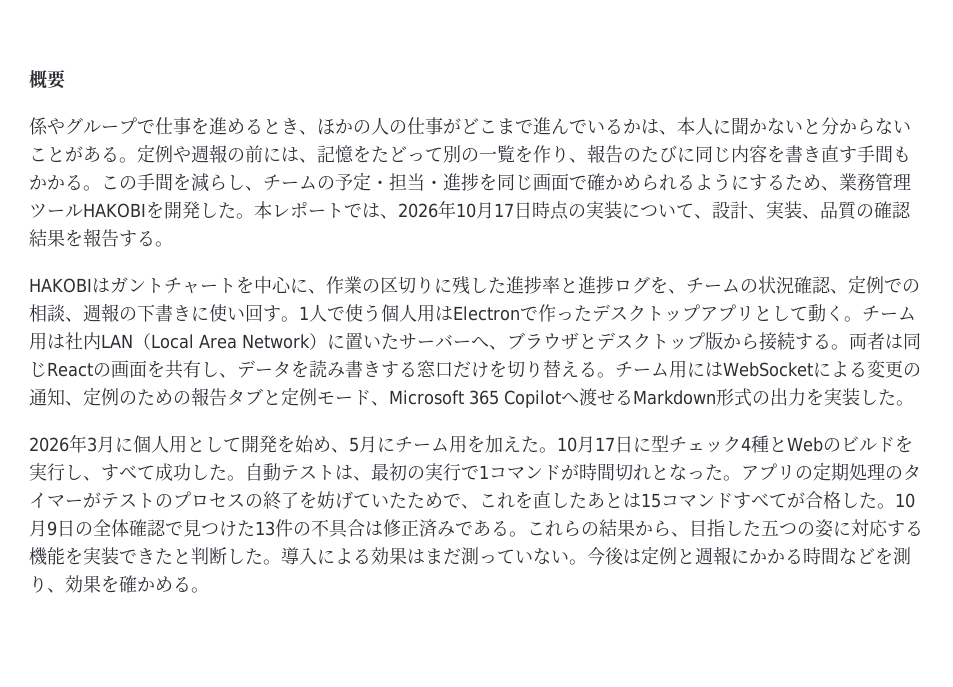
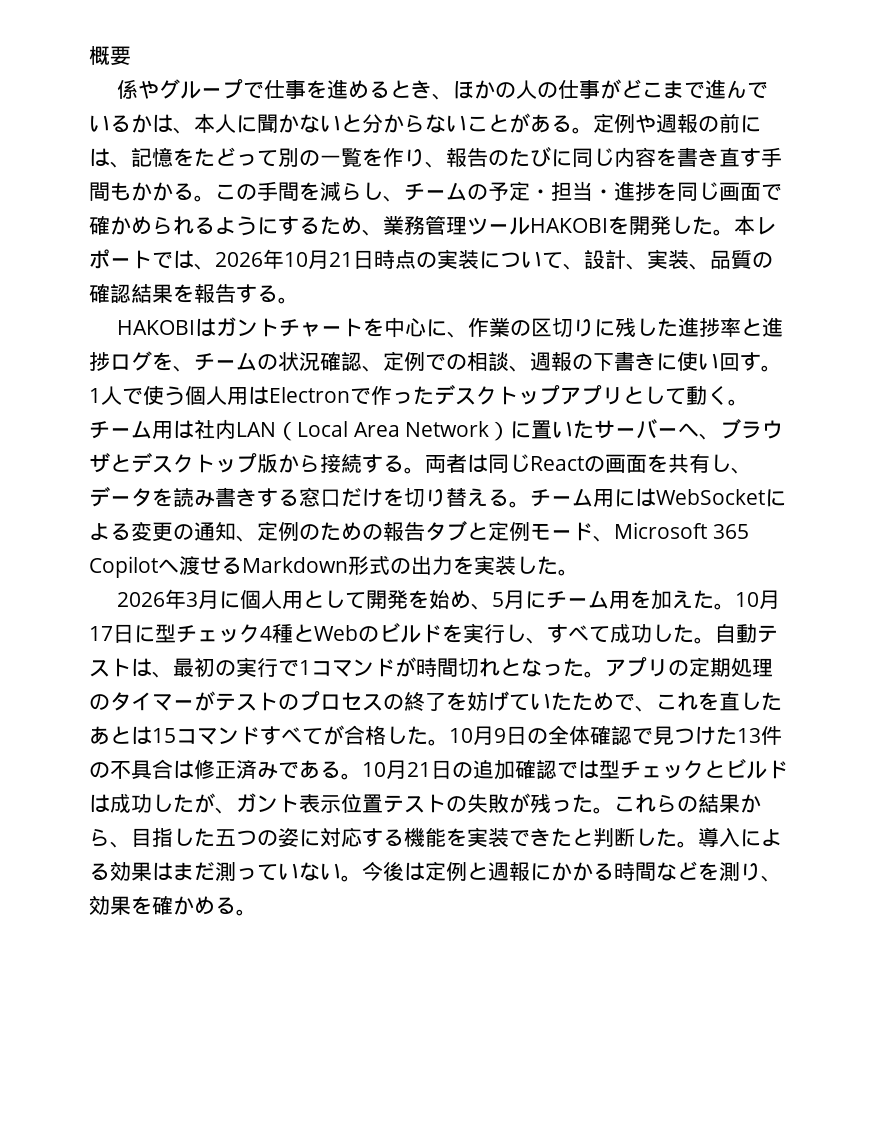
[493,203,514,217] 17 -> [329,252,353,267] 21
(527, 534) none -> [362,759,788,780] [89,793,614,814] 10月21日の追加確認では型チェックとビルドは成功したが、ガント表示位置テストの失敗が残った。

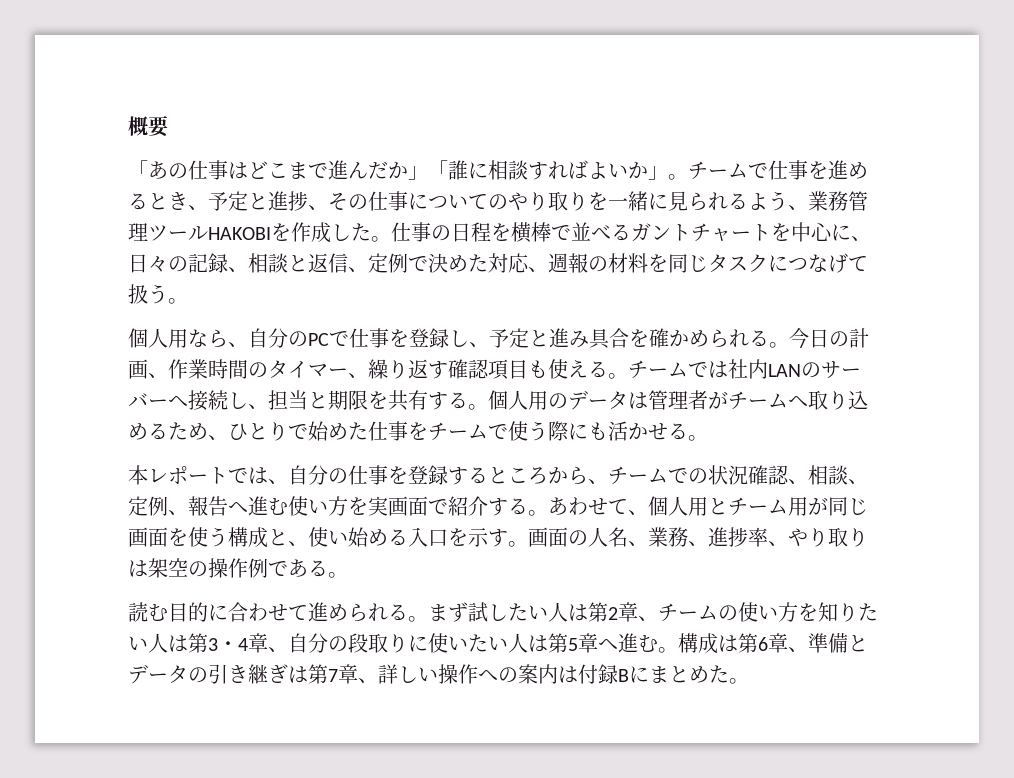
[117,79,244,99] 係やグループ -> [128,160,748,180] 「あの仕事はどこまで進んだか」「誰に相談すればよいか」。チーム
[453,79,769,99] [89,113,761,134] [89,147,782,168] [89,181,782,202] [89,216,362,236] ほかの人の仕事がどこまで進んでいるかは、本人に聞かないと分からないことがある。定例や週報の前には、記憶をたどって別の一覧を作り、報告のたびに同じ内容を書き直す手間もかかる。この手間を減らし、チームの予定・担当・進捗を同じ画面で確かめられるようにするため -> [208,191,788,211] 予定と進捗、その仕事についてのやり取りを一緒に見られるよう
[629,215,776,236] [89,249,773,270] [89,284,299,304] [117,318,217,337] 開発した。本レポートでは、2026年10月21日時点の実装について、設計、実装、品質の確認結果を報告する。 // HAKOBIは -> [291,222,631,243] 作成した。仕事の日程を横棒で並べる
[468,317,784,338] [89,351,257,372] 作業の区切りに残した進捗率と進捗ログを、チーム -> [128,253,868,273] [128,284,188,304] [128,328,869,349] [128,359,861,380] [128,390,868,411] [128,421,708,441] [128,465,688,485] 日々の記録、相談と返信、定例で決めた対応、週報の材料を同じタスクにつなげて扱う。 // 個人用なら、自分のPCで仕事を登録し、予定と進み具合を確かめられる。今日の計画、作業時間のタイマー、繰り返す確認項目も使える。チームでは社内LANのサーバーへ接続し、担当と期限を共有する。個人用のデータは管理者がチームへ取り込めるため、ひとりで始めた仕事をチームで使う際にも活かせる。 // 本レポートでは、自分の仕事を登録するところから、チームで
[383,351,782,372] [89,384,749,406] [89,419,784,441] [89,452,752,474] [89,486,786,508] [89,521,749,542] [89,555,579,578] [117,589,781,610] [89,623,778,644] [89,657,773,678] [89,691,782,712] [89,725,782,746] [89,759,788,780] [89,793,761,814] [89,827,782,848] [89,861,782,882] [89,896,236,915] 定例での相談、週報の下書きに使い回す。1人で使う個人用はElectronで作ったデスクトップアプリとして動く。チーム用は社内LAN（Local Area Network）に置いたサーバーへ、ブラウザとデスクトップ版から接続する。両者は同じReactの画面を共有し、データを読み書きする窓口だけを切り替える。チーム用にはWebSocketによる変更の通知、定例のための報告タブと定例モード、Microsoft 365 Copilotへ渡せるMarkdown形式の出力を実装した。 // 2026年3月に個人用として開発を始め、5月にチーム用を加えた。10月17日に型チェック4種とWebのビルドを実行し、すべて成功した。自動テストは、最初の実行で1コマンドが時間切れとなった。アプリの定期処理のタイマーがテストのプロセスの終了を妨げていたためで、これを直したあとは15コマンドすべてが合格した。10月9日の全体確認で見つけた13件の不具合は修正済みである。10月21日の追加確認では型チェックとビルドは成功したが、ガント表示位置テストの失敗が残った。これらの結果から、目指した五つの姿に対応する機能を実装できたと判断した。導入による効果はまだ測っていない。今後は定例と週報にかかる時間などを測り、効果を確かめる -> [808,465,868,485] [128,496,868,516] [128,527,868,548] [128,558,348,578] [128,602,878,622] [128,633,868,654] [128,664,729,684] 相談、定例、報告へ進む使い方を実画面で紹介する。あわせて、個人用とチーム用が同じ画面を使う構成と、使い始める入口を示す。画面の人名、業務、進捗率、やり取りは架空の操作例である。 // 読む目的に合わせて進められる。まず試したい人は第2章、チームの使い方を知りたい人は第3・4章、自分の段取りに使いたい人は第5章へ進む。構成は第6章、準備とデータの引き継ぎは第7章、詳しい操作への案内は付録Bにまとめた

